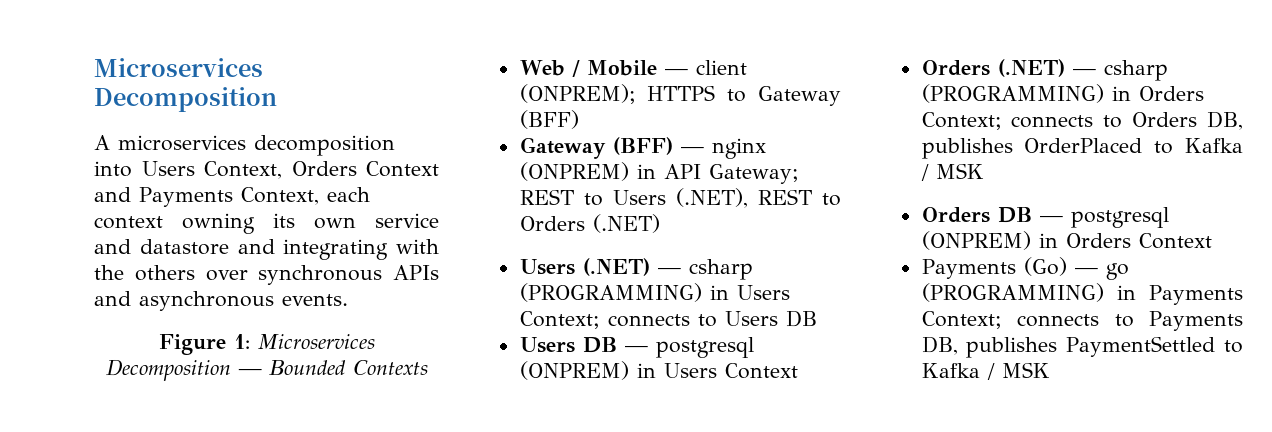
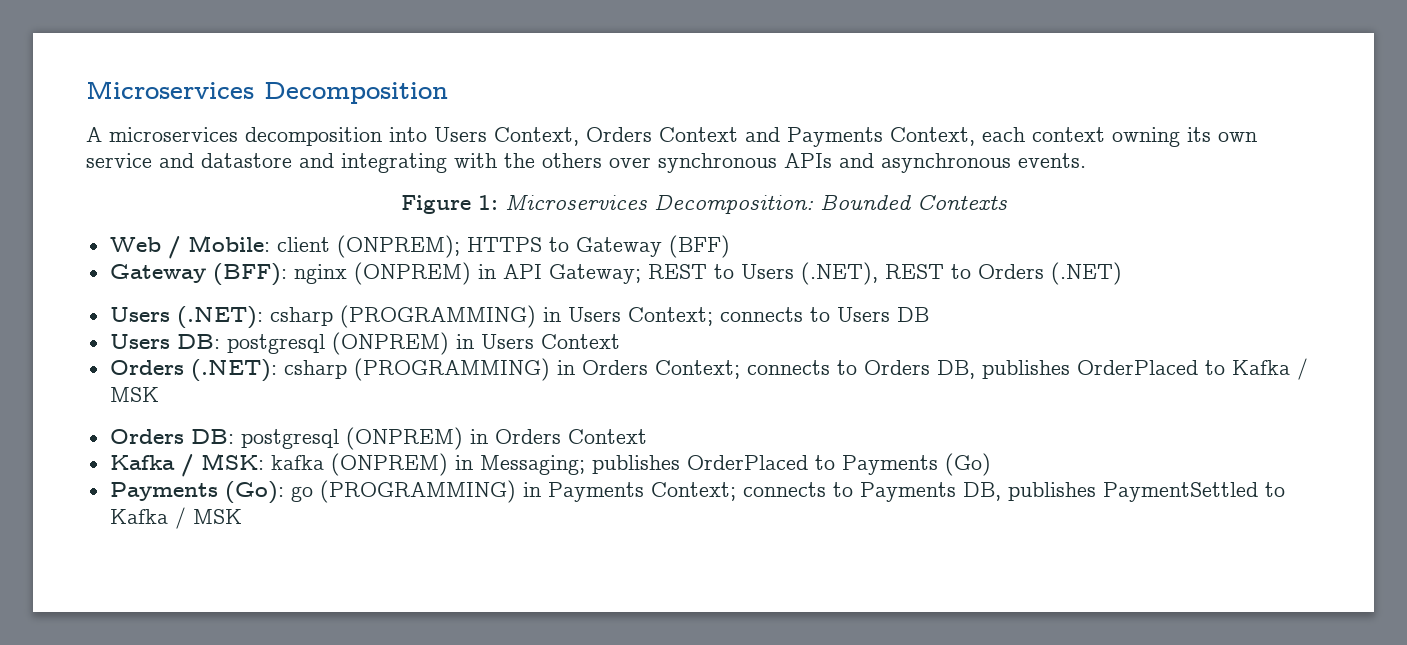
[105,359,262,381] Decomposition — -> [653,194,814,214] Decomposition:
[586,60,688,76] Mobile — -> [187,235,270,252] Mobile:
[612,137,704,155] (BFF) — -> [212,263,287,286] (BFF):
[582,258,681,276] (.NET) — -> [176,306,263,329] (.NET):
[582,337,648,353] DB — -> [176,334,220,349] DB:
[997,59,1096,77] (.NET) — -> [190,359,277,382] (.NET):
[997,207,1063,223] DB — -> [190,429,234,444] DB:
(1212, 241) none -> [109,453,835,477] Kafka / MSK: kafka (ONPREM) in Messaging; publishes OrderPlaced to
[1074,268,1098,274] — -> [109,481,284,504] // Payments (Go):

